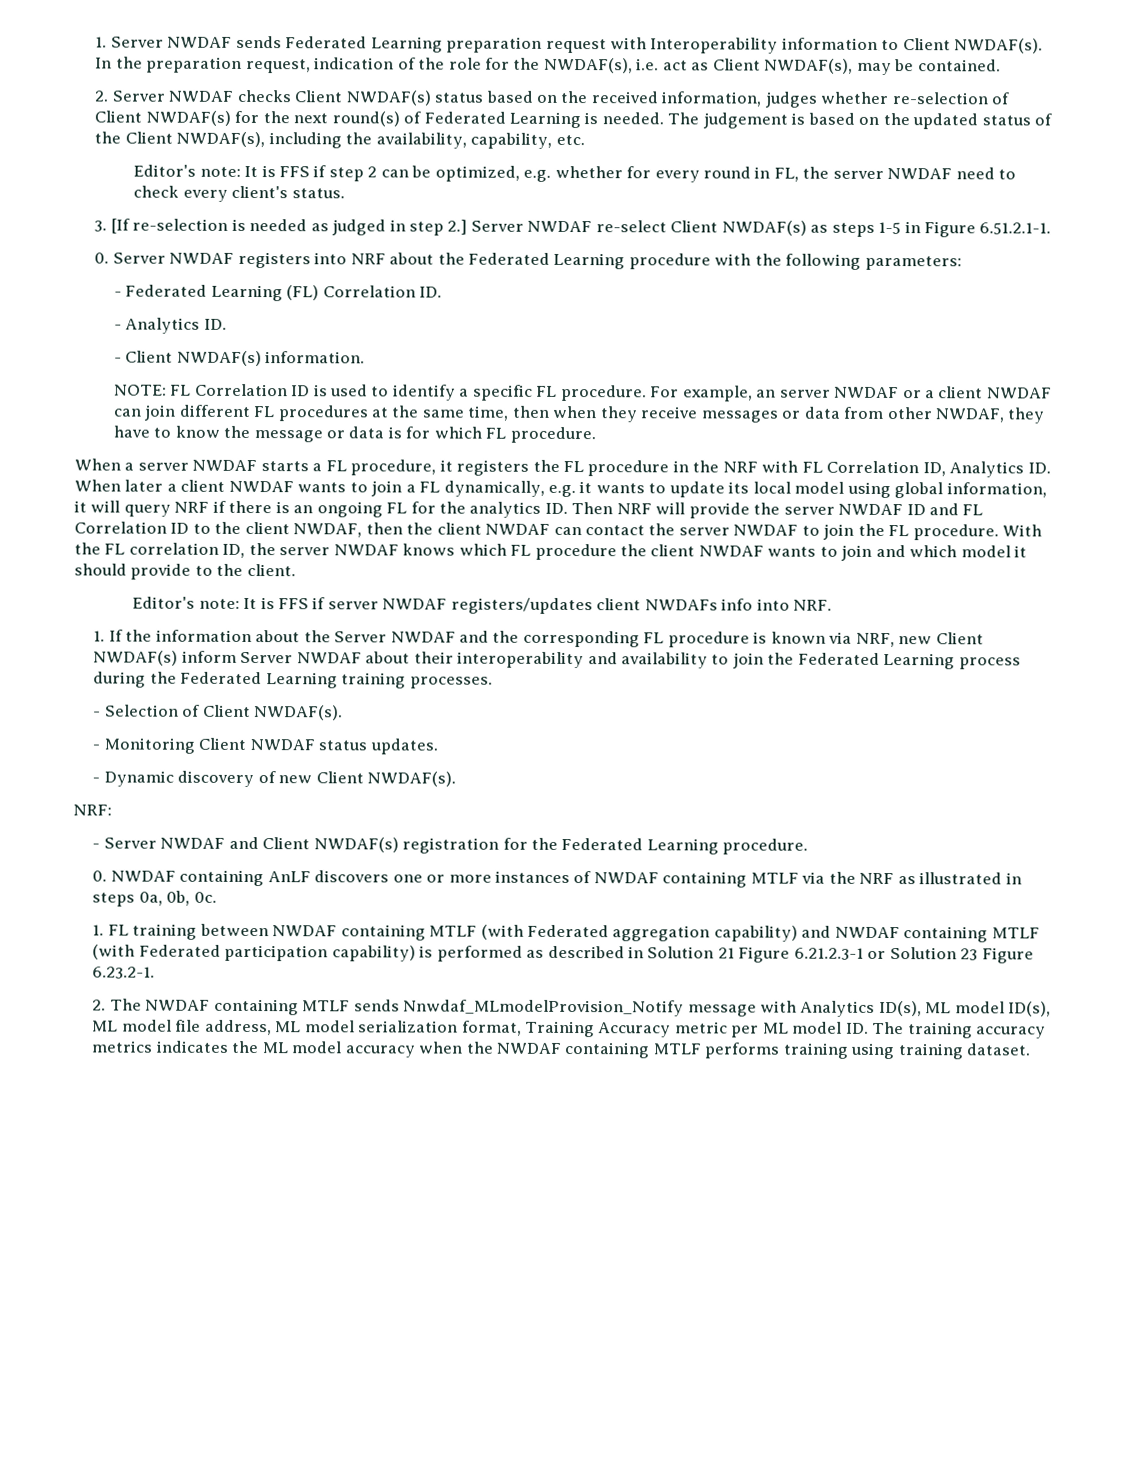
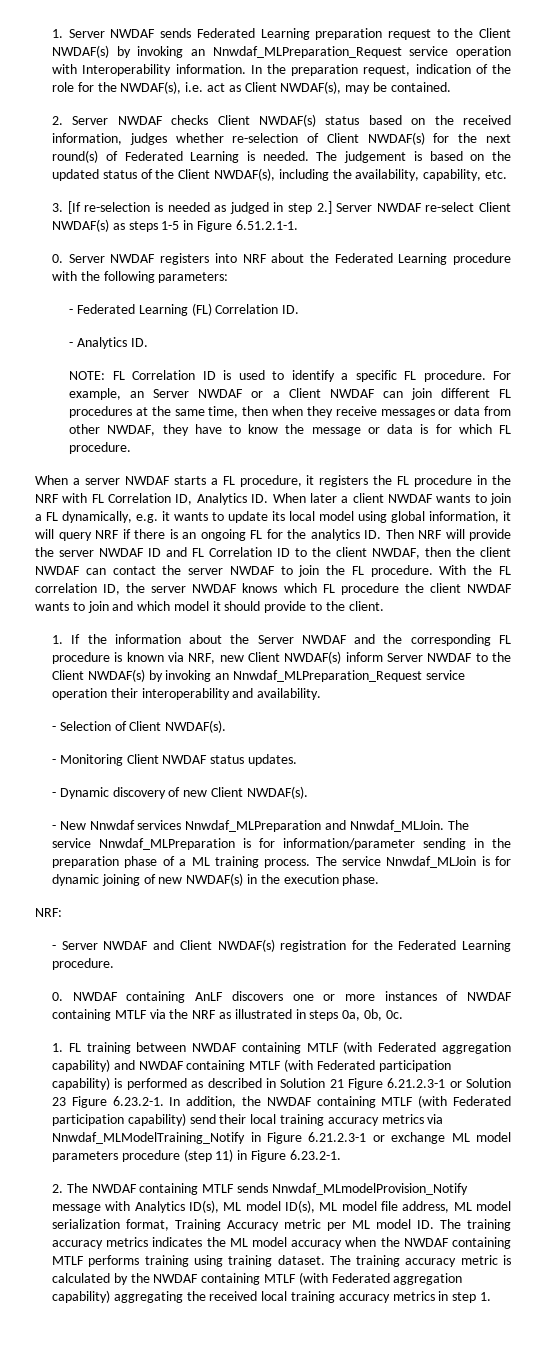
[610,37,1044,54] with Interoperability information to Client NWDAF(s). -> [436,28,511,38] [52,45,511,58] [52,64,246,76] to the Client NWDAF(s) by invoking an Nnwdaf_MLPreparation_Request service operation with Interoperability information.
[133,164,1017,183] [133,185,345,202] // Editor's note: It is FFS if step 2 can be optimized, e.g. whether for every round in FL, the server NWDAF need to check every client's status. -> (507, 174) none
[113,350,366,367] // - Client NWDAF(s) information. -> (148, 342) none
[779,389,831,398] server -> [153,389,190,398] Server
[938,386,984,399] client -> [288,388,321,398] Client
[132,596,833,615] // Editor's note: It is FFS if server NWDAF registers/updates client NWDAFs info into NRF. -> (384, 606) none
[365,651,1021,670] [93,671,493,689] about their interoperability and availability to join the Federated Learning process during the Federated Learning training processes. -> [475,652,512,662] [52,669,465,682] [52,688,322,700] to the Client NWDAF(s) by invoking an Nnwdaf_MLPreparation_Request service operation their interoperability and availability.
(457, 779) none -> [52,820,469,832] [52,838,511,850] [52,856,511,868] [52,873,380,886] // - New Nnwdaf services Nnwdaf_MLPreparation and Nnwdaf_MLJoin. The service Nnwdaf_MLPreparation is for information/parameter sending in the preparation phase of a ML training process. The service Nnwdaf_MLJoin is for dynamic joining of new NWDAF(s) in the execution phase.
(156, 972) none -> [169,1095,512,1108] [52,1113,444,1126] [52,1132,511,1144] [52,1149,341,1162] In addition, the NWDAF containing MTLF (with Federated participation capability) send their local training accuracy metrics via Nnwdaf_MLModelTraining_Notify in Figure 6.21.2.3-1 or exchange ML model parameters procedure (step 11) in Figure 6.23.2-1.
(1032, 1049) none -> [329,1255,512,1267] [52,1272,463,1285] [52,1290,491,1303] The training accuracy metric is calculated by the NWDAF containing MTLF (with Federated aggregation capability) aggregating the received local training accuracy metrics in step 1.

